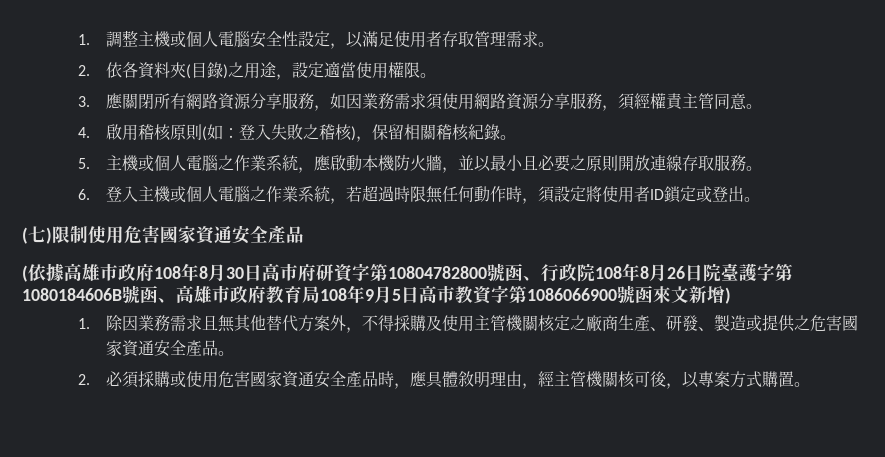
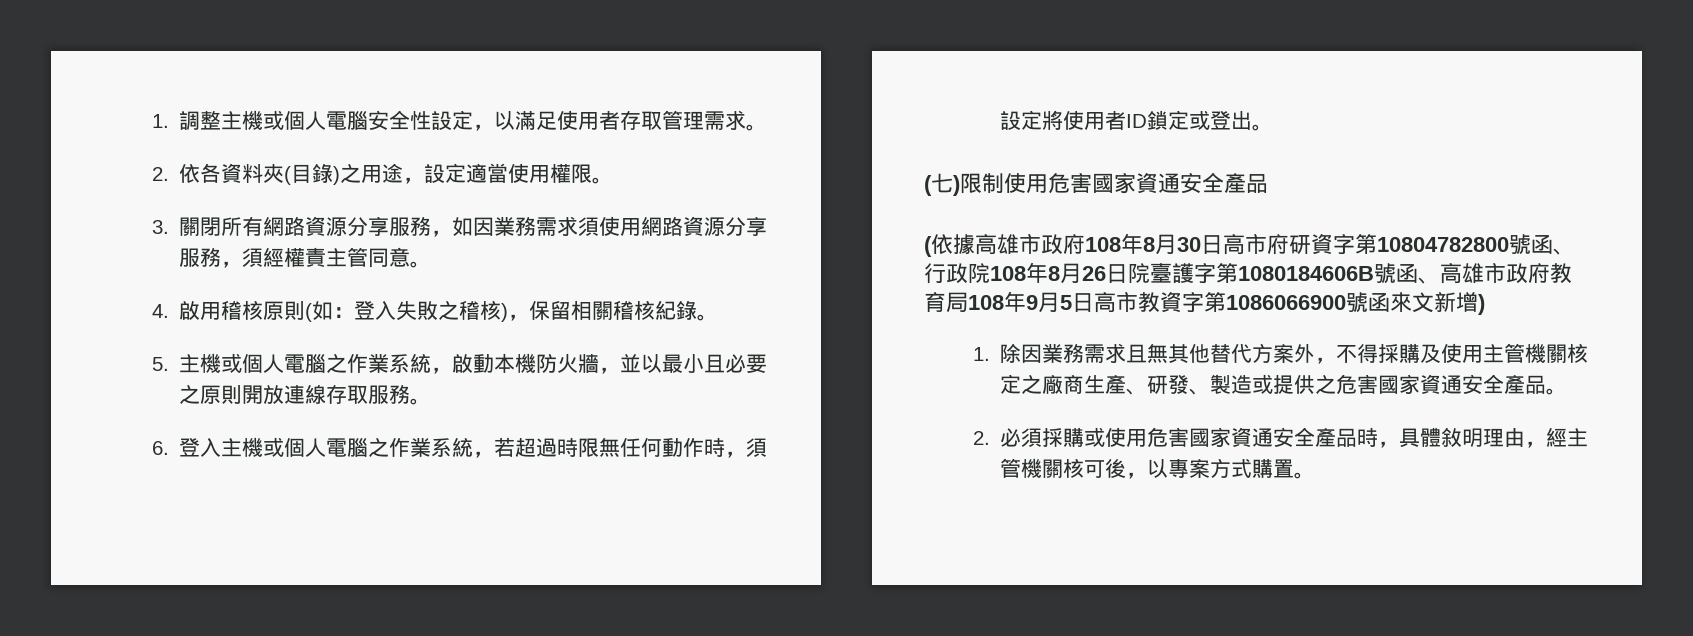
[106,93,124,109] 應 -> (170, 227) none
[314,155,332,171] 應 -> (453, 370) none
[410,371,428,387] 應 -> (1400, 444) none

